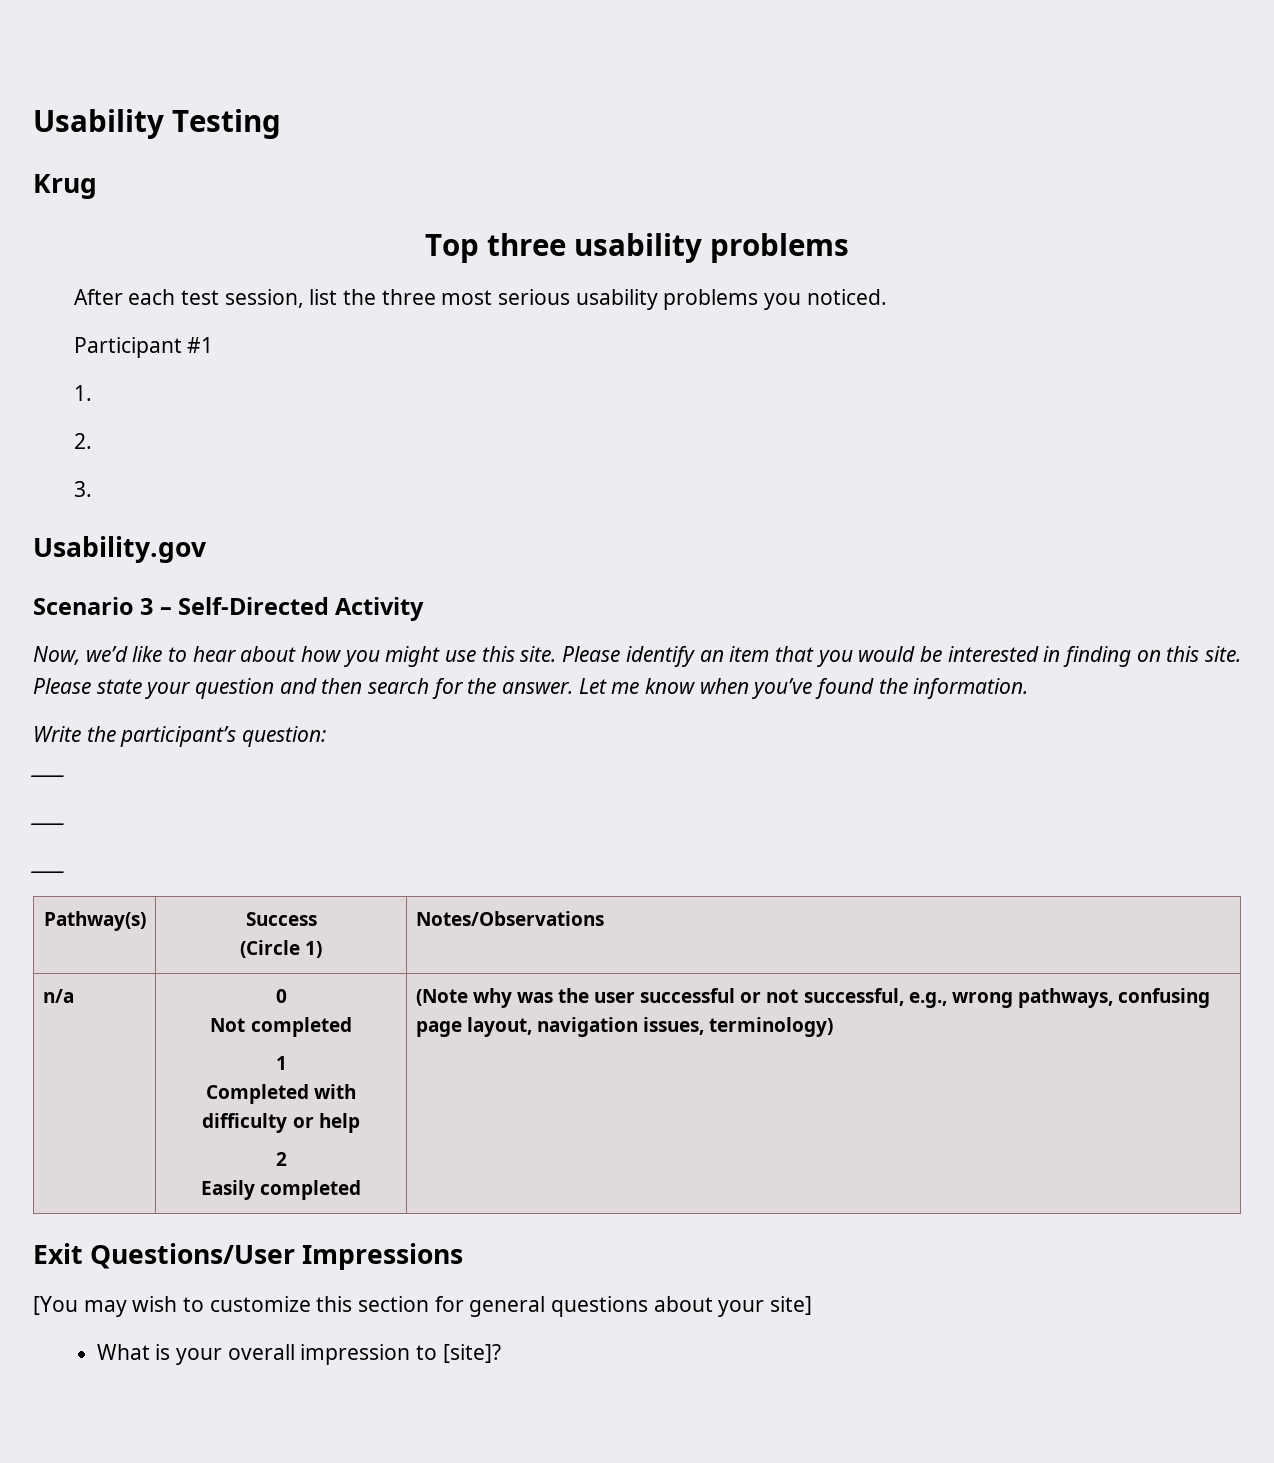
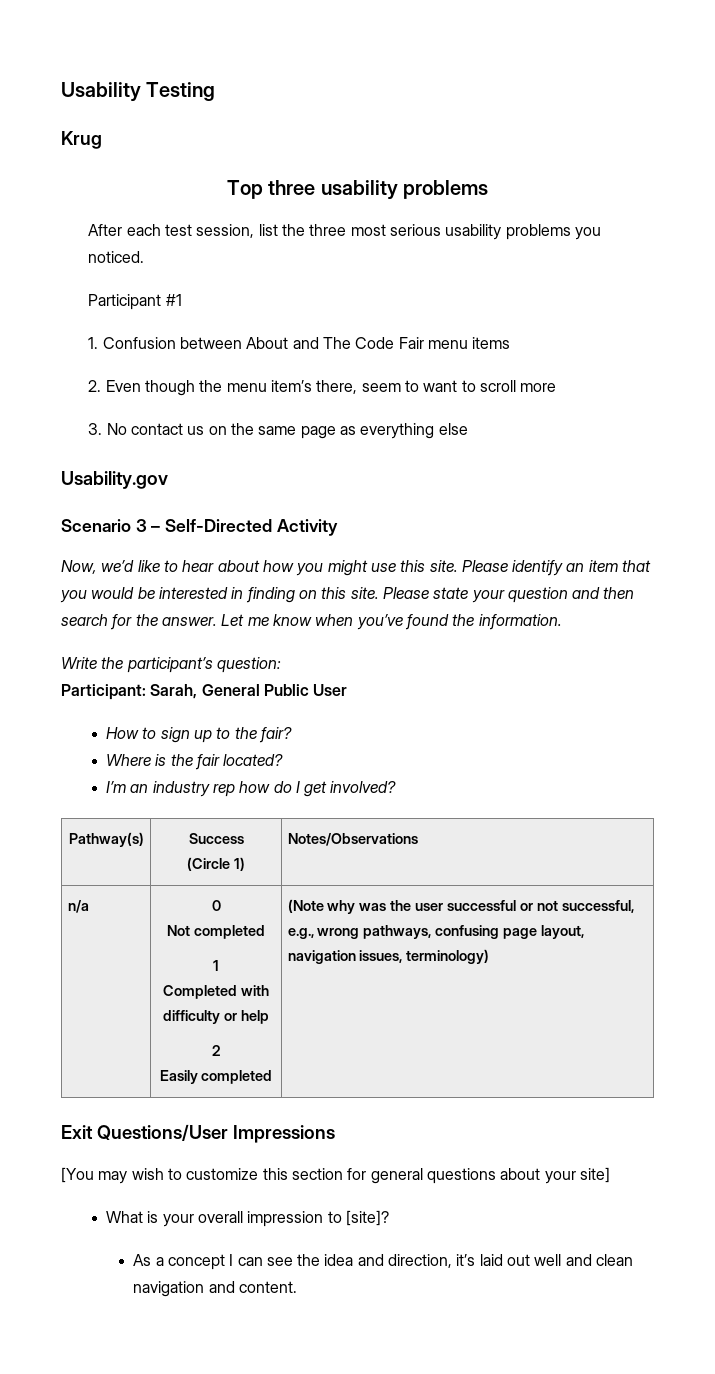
[73,433,92,449] [73,481,92,497] // 2. // 3. -> [102,337,511,349] [88,380,557,396] [88,423,468,439] Confusion between About and The Code Fair menu items // 2. Even though the menu item’s there, seem to want to scroll more // 3. No contact us on the same page as everything else
[31,774,65,777] [31,822,65,825] [31,870,65,873] ____ // ____ // ____ -> [61,684,348,700] [105,727,292,743] [105,754,284,770] [105,781,397,797] Participant: Sarah, General Public User // How to sign up to the fair? // Where is the fair located? // I’m an industry rep how do I get involved?
(501, 1353) none -> [133,1254,634,1270] [133,1281,297,1297] // As a concept I can see the idea and direction, it’s laid out well and clean navigation and content.

